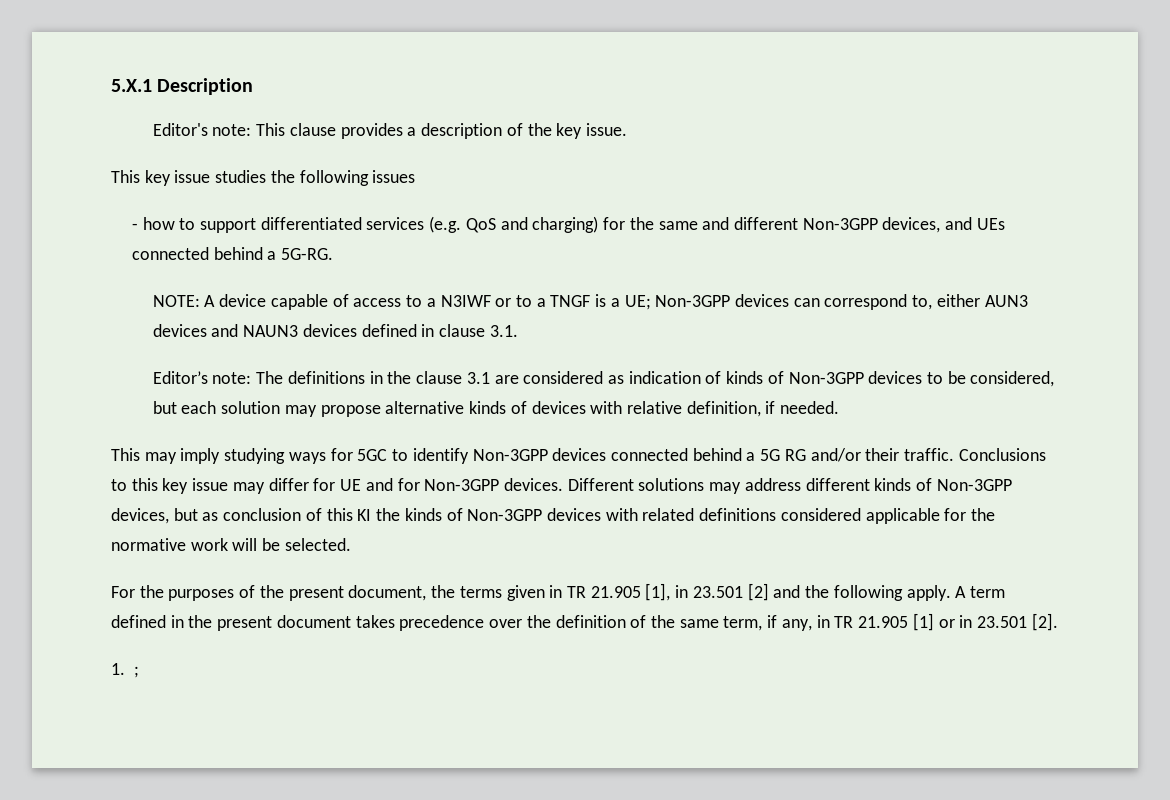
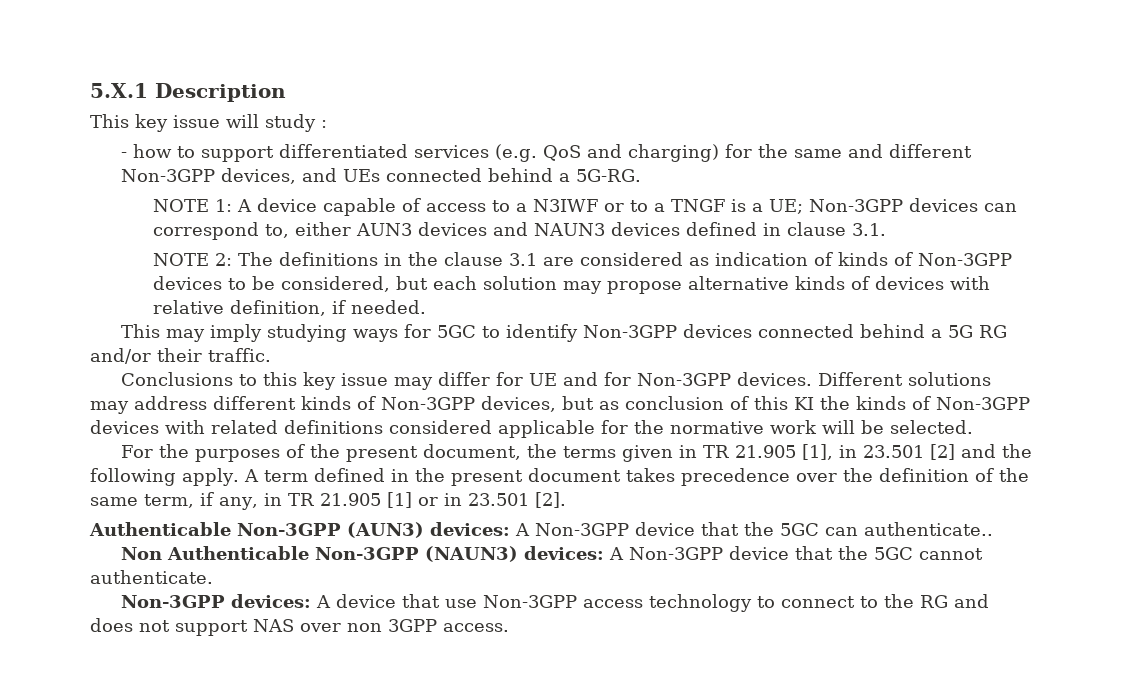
[152,123,627,139] // Editor's note: This clause provides a description of the key issue. -> (286, 92) none
[215,170,416,186] studies the following issues -> [226,114,327,132] will study :
[152,295,200,307] NOTE: -> [152,199,232,212] NOTE 1:
[152,371,252,384] Editor’s note: -> [152,253,232,266] NOTE 2:
(955, 454) none -> (271, 355) //
[111,663,139,678] 1. ; -> [89,522,993,538] [120,546,983,562] [90,570,213,584] [120,594,989,612] [90,618,509,636] Authenticable Non-3GPP (AUN3) devices: A Non-3GPP device that the 5GC can authenticate.. // Non Authenticable Non-3GPP (NAUN3) devices: A Non-3GPP device that the 5GC cannot authenticate. // Non-3GPP devices: A device that use Non-3GPP access technology to connect to the RG and does not support NAS over non 3GPP access.

